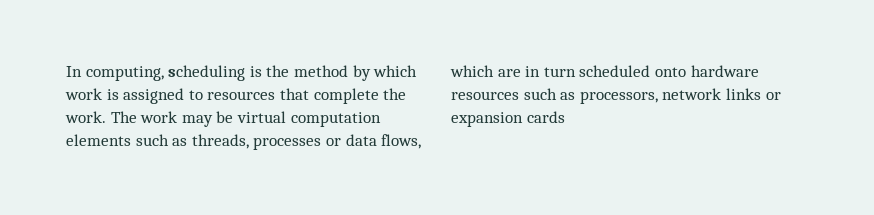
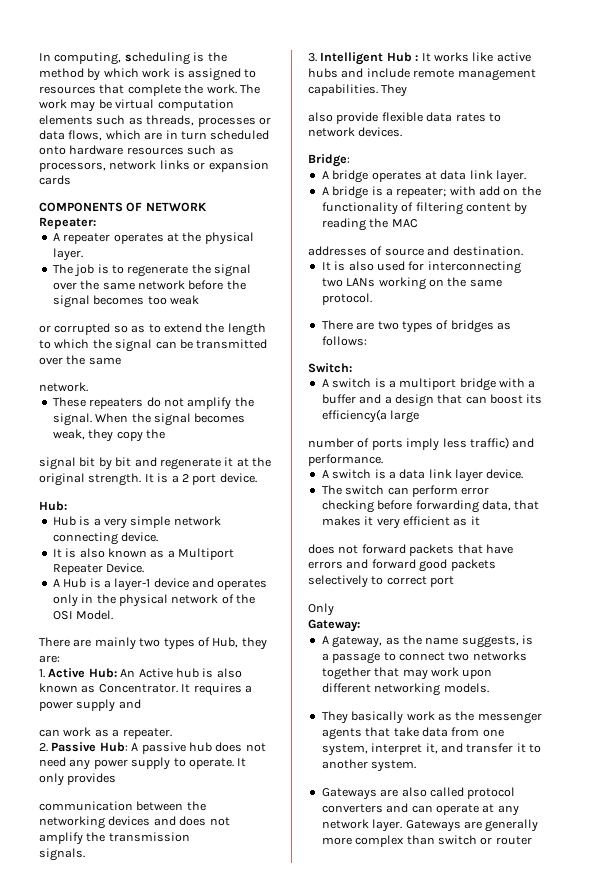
(565, 117) none -> [39,202,207,212] [39,217,96,229] [52,232,254,245] [52,248,83,261] [52,264,251,277] [52,280,246,290] [52,295,199,308] [39,323,266,336] [39,339,268,352] [39,355,121,365] [39,382,88,392] [52,397,254,410] [52,413,246,426] [52,429,165,442] [39,457,271,470] [39,473,257,486] [39,501,67,511] [52,516,221,529] [52,532,159,545] [52,548,234,560] [52,563,145,575] [52,578,268,591] [52,594,255,607] [52,610,114,620] [39,637,267,650] [39,655,60,663] [39,668,242,678] [39,683,252,696] [39,699,141,712] [39,727,172,739] [39,742,266,754] [39,757,247,770] [39,773,117,786] [39,801,206,811] [39,816,230,829] [39,832,190,845] [39,848,85,861] [308,52,531,65] [308,68,536,81] [308,84,408,97] [308,112,501,124] [308,127,403,137] [308,154,350,167] [321,170,526,183] [321,186,541,199] [321,202,528,215] [321,218,418,231] [308,246,523,256] [321,261,521,274] [321,277,502,290] [321,293,372,305] [321,320,511,333] [321,336,367,346] [308,363,352,373] [321,378,536,391] [321,394,543,407] [321,409,420,423] [308,437,535,451] [308,454,383,466] [321,469,524,482] [321,485,490,497] [321,500,540,513] [321,516,480,529] [308,544,513,556] [308,559,496,572] [308,575,455,588] [308,603,334,616] [308,619,360,632] [321,635,533,648] [321,651,527,664] [321,667,493,680] [321,683,489,696] [321,711,542,724] [321,727,504,740] [321,743,541,756] [321,759,417,772] [321,787,516,800] [321,803,519,816] [321,819,539,832] [321,835,532,847] // COMPONENTS OF NETWORK // Repeater: // A repeater operates at the physical layer. // The job is to regenerate the signal over the same network before the signal becomes too weak // or corrupted so as to extend the length to which the signal can be transmitted over the same // network. // These repeaters do not amplify the signal. When the signal becomes weak, they copy the // signal bit by bit and regenerate it at the original strength. It is a 2 port device. // Hub: // Hub is a very simple network connecting device. // It is also known as a Multiport Repeater Device. // A Hub is a layer-1 device and operates only in the physical network of the OSI Model. // There are mainly two types of Hub, they are: // 1. Active Hub: An Active hub is also known as Concentrator. It requires a power supply and // can work as a repeater. // 2. Passive Hub: A passive hub does not need any power supply to operate. It only provides // communication between the networking devices and does not amplify the transmission // signals. // 3. Intelligent Hub : It works like active hubs and include remote management capabilities. They // also provide flexible data rates to network devices. // Bridge: // A bridge operates at data link layer. // A bridge is a repeater; with add on the functionality of filtering content by reading the MAC // addresses of source and destination. // It is also used for interconnecting two LANs working on the same protocol. // There are two types of bridges as follows: // Switch: // A switch is a multiport bridge with a buffer and a design that can boost its efficiency(a large // number of ports imply less traffic) and performance. // A switch is a data link layer device. // The switch can perform error checking before forwarding data, that makes it very efficient as it // does not forward packets that have errors and forward good packets selectively to correct port // Only // Gateway: // A gateway, as the name suggests, is a passage to connect two networks together that may work upon different networking models. // They basically work as the messenger agents that take data from one system, interpret it, and transfer it to another system. // Gateways are also called protocol converters and can operate at any network layer. Gateways are generally more complex than switch or router

